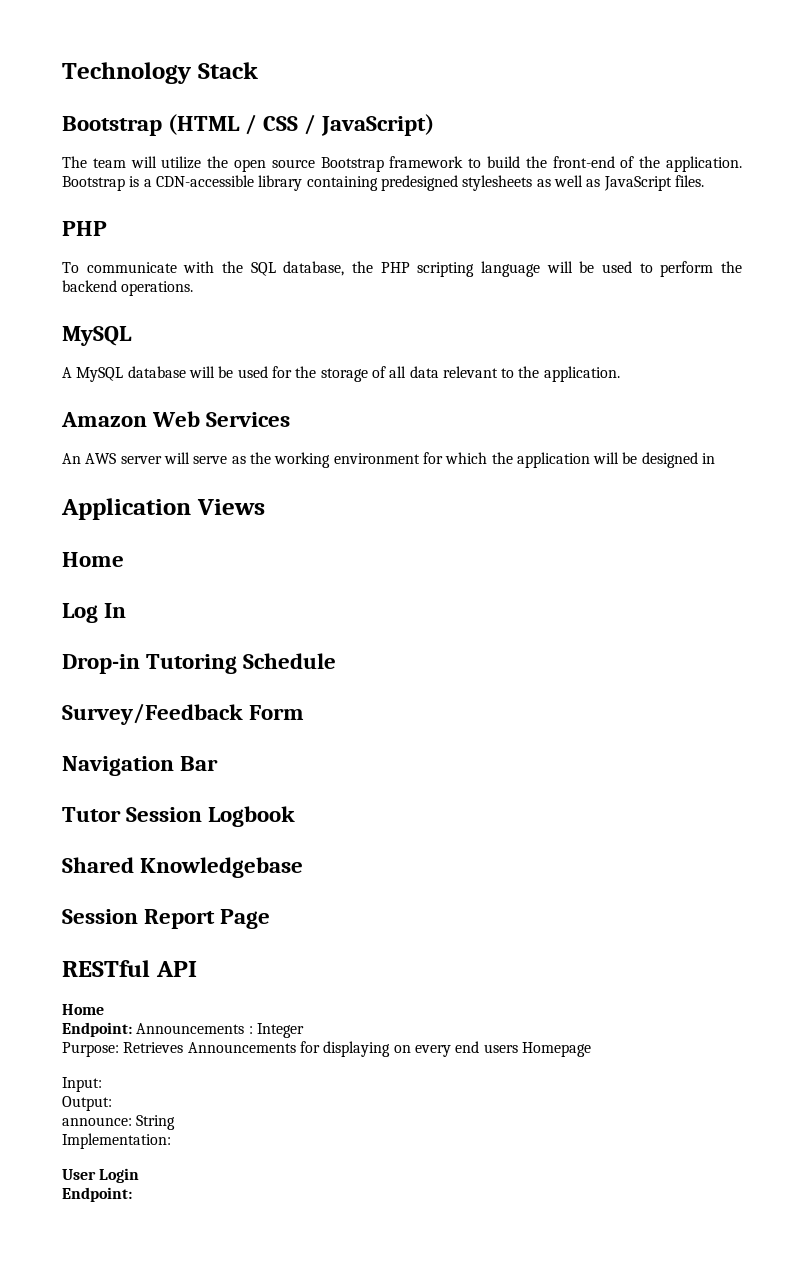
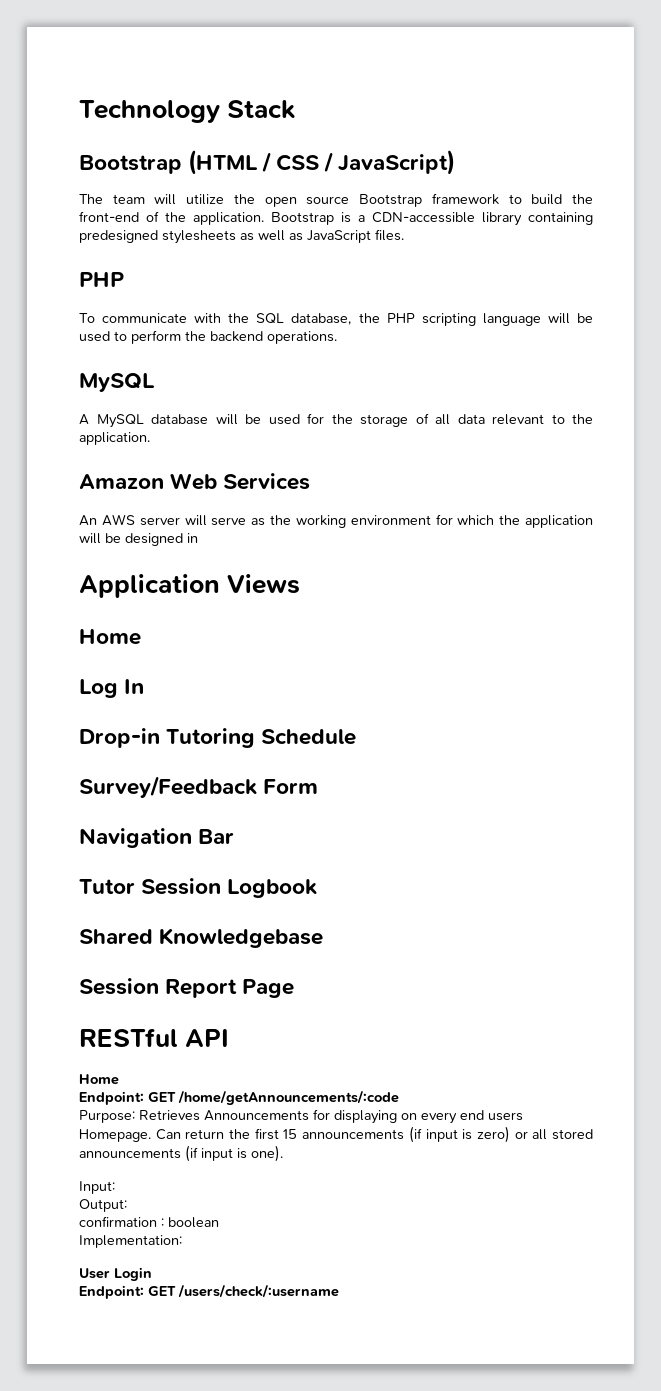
[136,1023,304,1038] Announcements : Integer -> [148,1090,399,1105] GET /home/getAnnouncements/:code
[521,1042,591,1057] Homepage -> [79,1126,593,1143] [79,1145,283,1162] Homepage. Can return the first 15 announcements (if input is zero) or all stored announcements (if input is one).
[62,1115,176,1130] announce: String -> [79,1216,219,1228] confirmation : boolean
(132, 1194) none -> [148,1284,339,1298] GET /users/check/:username

